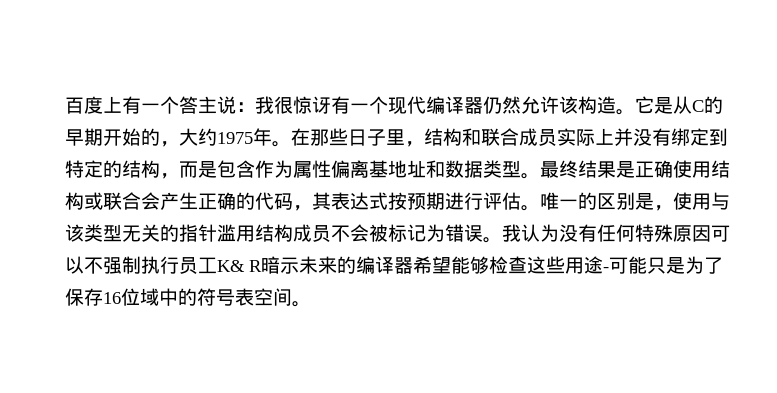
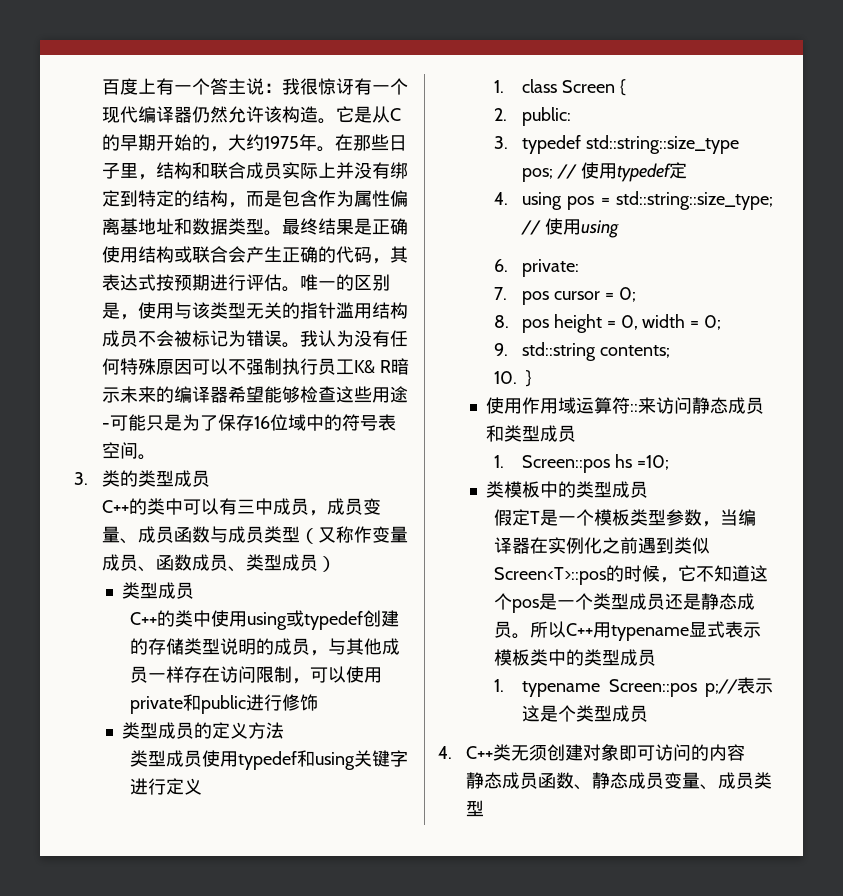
(311, 304) none -> [74,470,211,487] [102,498,382,516] [102,526,409,544] [102,554,337,572] [121,582,194,599] [130,610,400,630] [130,638,401,656] [130,666,383,684] [130,694,319,714] [121,722,284,739] [130,750,409,770] [130,778,203,795] [494,79,626,96] [494,107,572,126] [494,135,739,154] [522,162,687,182] [494,191,773,210] [521,218,619,238] [494,259,580,277] [494,287,636,305] [494,314,722,333] [494,342,670,361] [494,370,533,387] [485,397,764,414] [485,425,576,442] [494,454,669,473] [485,481,648,498] [494,509,757,527] [494,537,711,554] [494,565,769,585] [494,593,756,613] [494,621,762,641] [494,649,657,666] [494,677,773,697] [522,705,649,722] [438,744,746,761] [466,772,773,790] [466,800,485,817] // 3.类的类型成员 // C++的类中可以有三中成员，成员变量、成员函数与成员类型（又称作变量成员、函数成员、类型成员） // 类型成员 // C++的类中使用using或typedef创建的存储类型说明的成员，与其他成员一样存在访问限制，可以使用private和public进行修饰 // 类型成员的定义方法 // 类型成员使用typedef和using关键字进行定义 // 1. class Screen { // 2. public: // 3. typedef std::string::size_type pos; // 使用typedef定 // 4. using pos = std::string::size_type; // 使用using // 6. private: // 7. pos cursor = 0; // 8. pos height = 0, width = 0; // 9. std::string contents; // 10. } // 使用作用域运算符::来访问静态成员和类型成员 // 1. Screen::pos hs =10; // 类模板中的类型成员 // 假定T是一个模板类型参数，当编译器在实例化之前遇到类似Screen<T>::pos的时候，它不知道这个pos是一个类型成员还是静态成员。所以C++用typename显式表示模板类中的类型成员 // 1. typename Screen::pos p;//表示这是个类型成员 // 4. C++类无须创建对象即可访问的内容 // 静态成员函数、静态成员变量、成员类型

